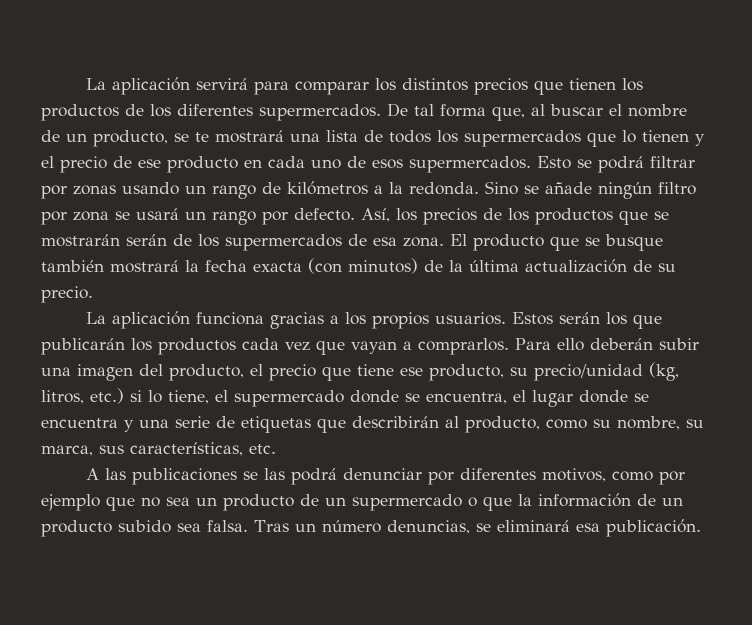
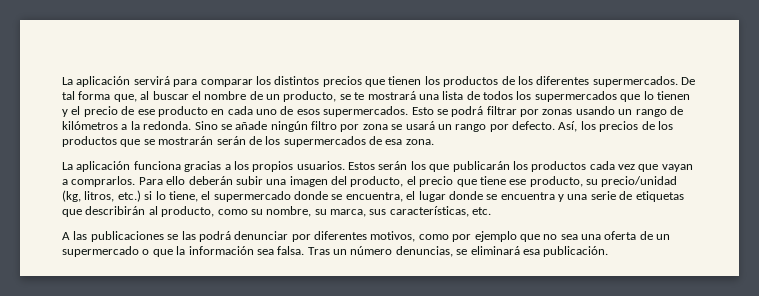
[450,234,663,251] [41,258,676,274] [41,286,93,303] El producto que se busque también mostrará la fecha exacta (con minutos) de la última actualización de su precio. -> (434, 142) none
[196,494,294,511] un producto -> [581,231,637,240] una oferta
[637,494,683,506] [41,520,171,537] de un producto subido -> (254, 250) none

